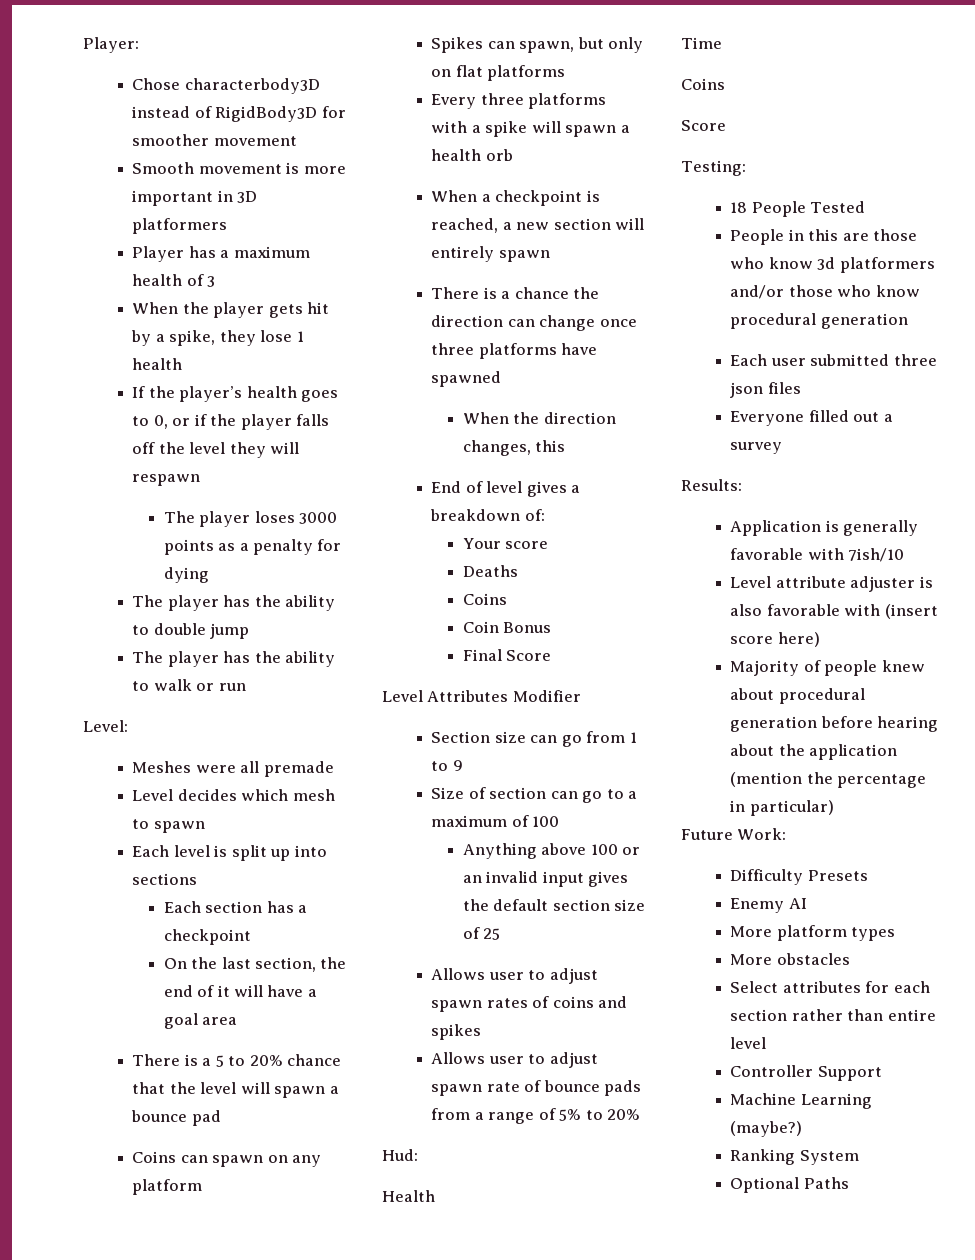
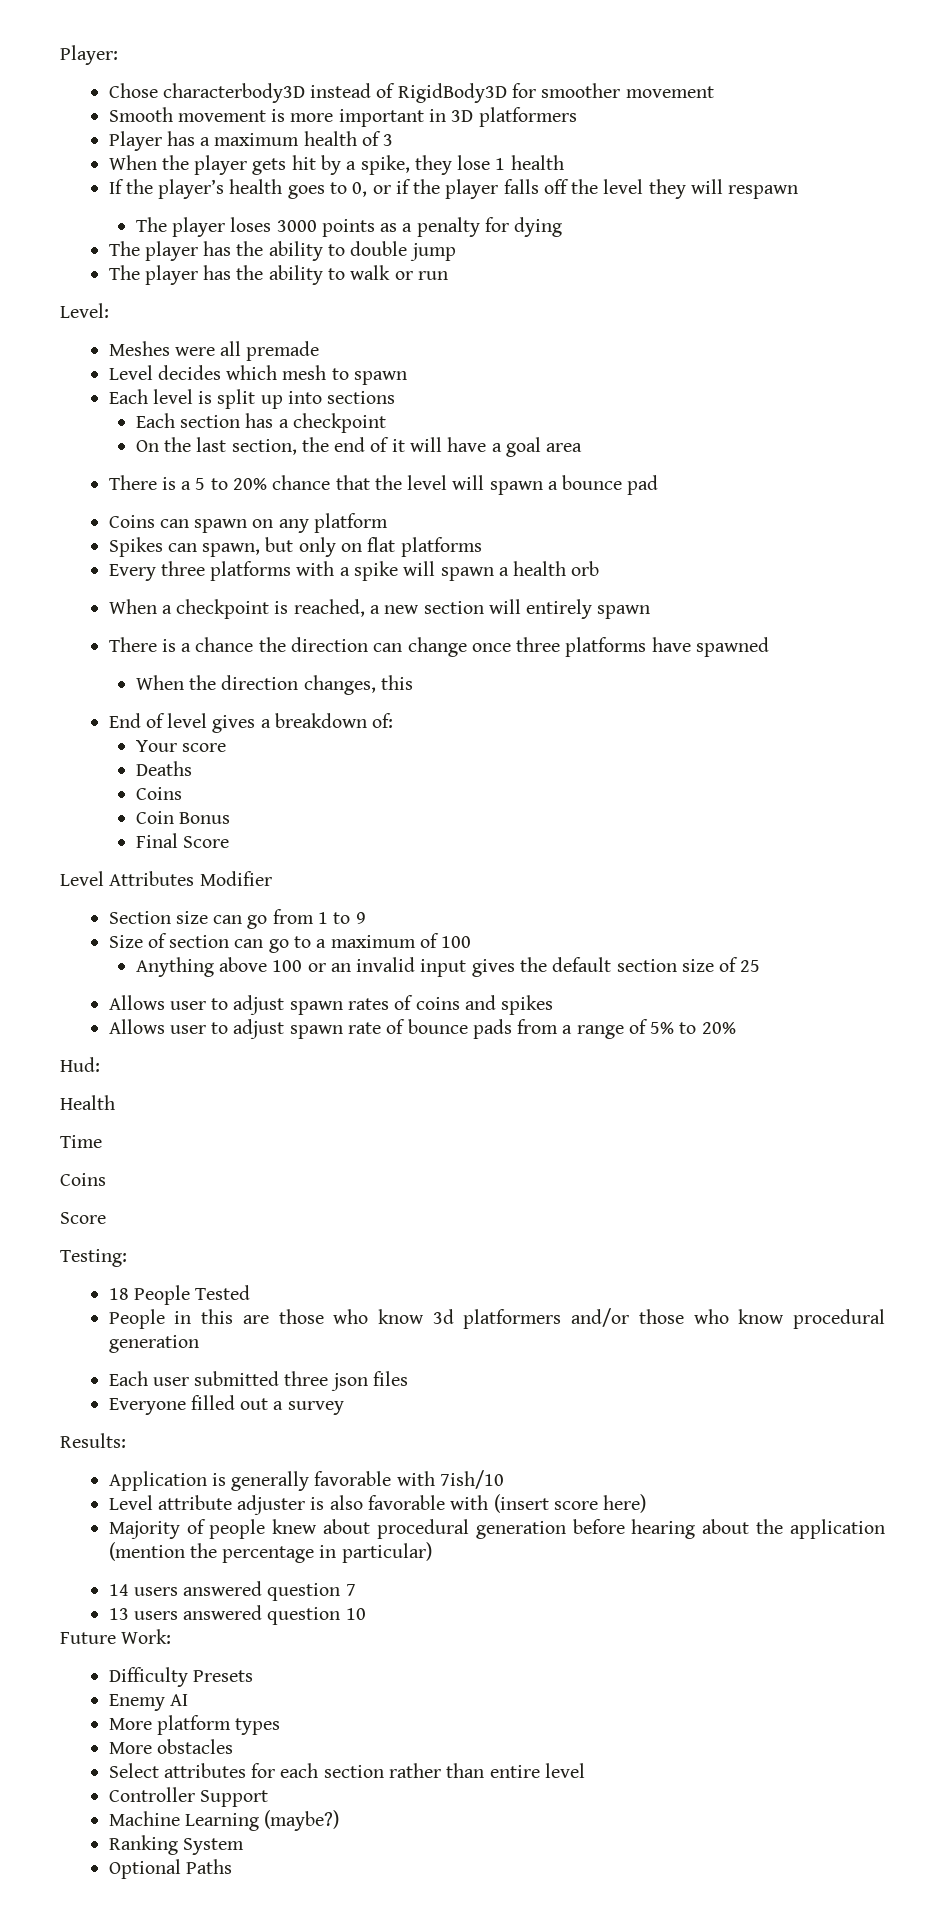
(834, 808) none -> [108,1581,356,1601] [108,1605,366,1625] // 14 users answered question 7 // 13 users answered question 10

